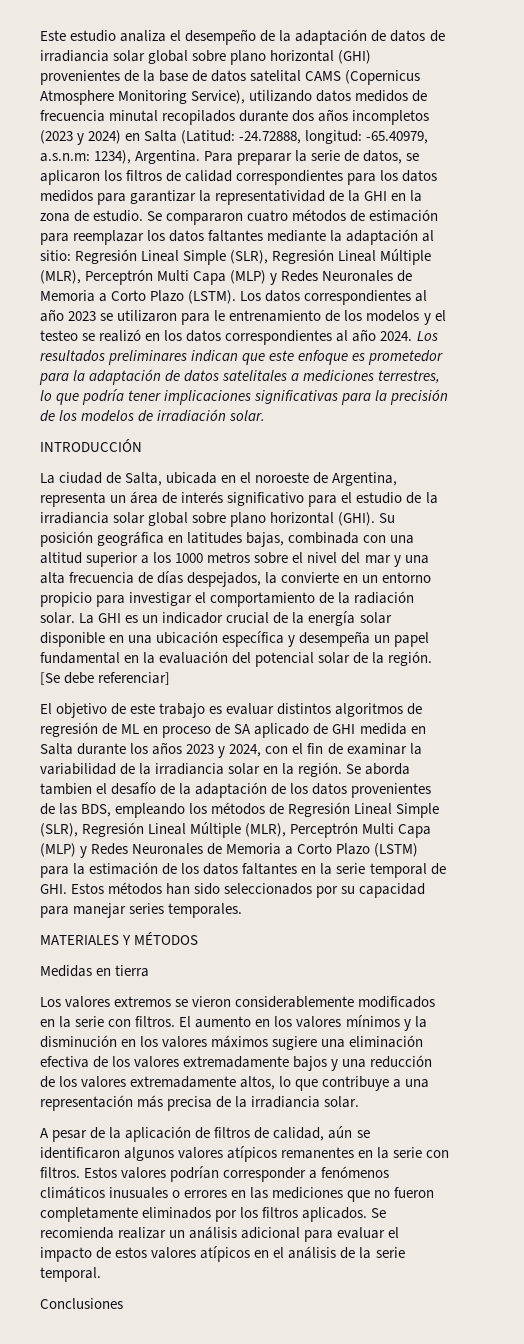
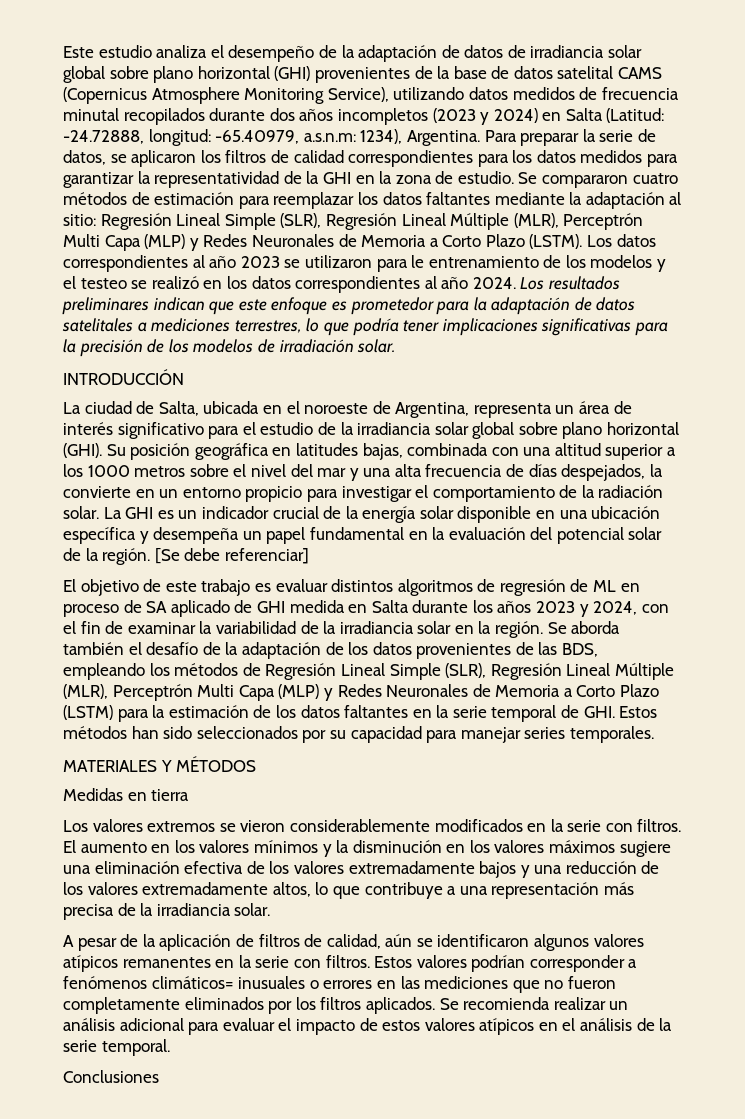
[40,783,92,795] tambien -> [63,642,124,655] también
[40,1186,105,1199] climáticos -> [151,976,234,989] climáticos=

